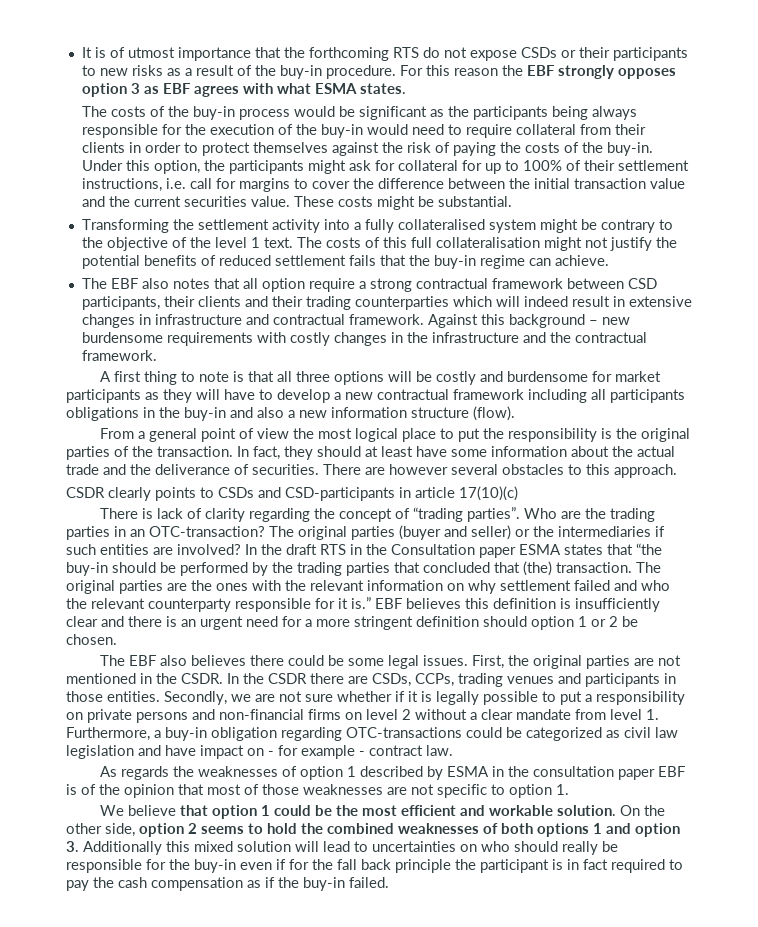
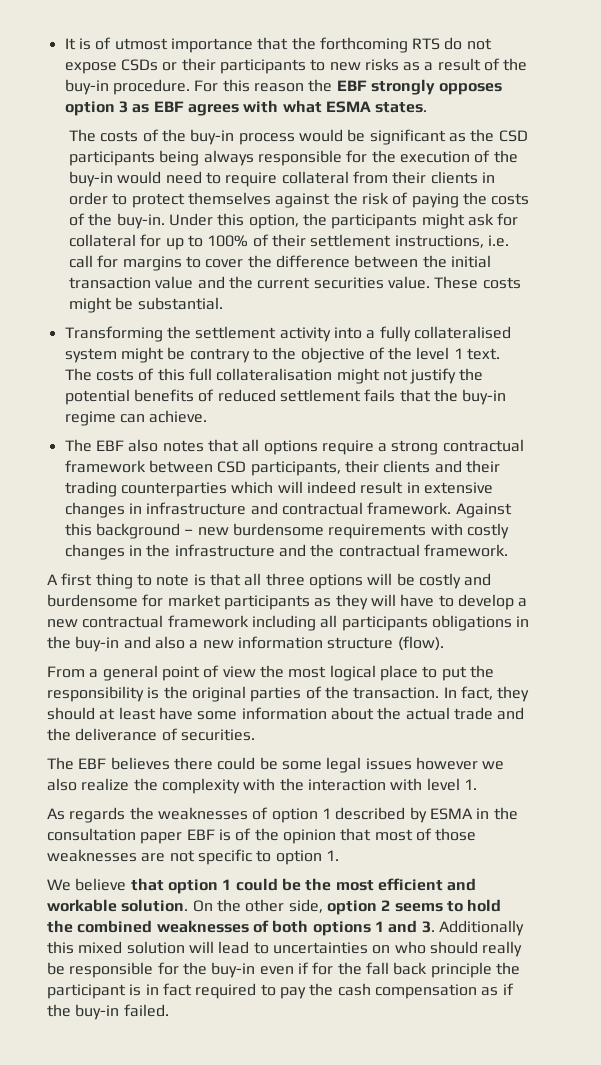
(470, 111) none -> [498,130,528,142] CSD
[261,278,305,292] option -> [263,440,318,455] options
[323,464,677,478] [66,486,518,501] [99,507,655,522] [66,525,665,540] [66,543,662,558] [66,561,661,576] [66,580,670,594] [66,597,660,612] [66,616,638,630] [66,634,117,645] [99,655,187,666] There are however several obstacles to this approach. // CSDR clearly points to CSDs and CSD-participants in article 17(10)(c) // There is lack of clarity regarding the concept of “trading parties”. Who are the trading parties in an OTC-transaction? The original parties (buyer and seller) or the intermediaries if such entities are involved? In the draft RTS in the Consultation paper ESMA states that “the buy-in should be performed by the trading parties that concluded that (the) transaction. The original parties are the ones with the relevant information on why settlement failed and who the relevant counterparty responsible for it is.” EBF believes this definition is insufficiently clear and there is an urgent need for a more stringent definition should option 1 or 2 be chosen. // The EBF also -> [47,757,107,770] // The EBF
[422,655,681,669] [66,673,676,687] [66,691,685,705] [66,709,659,723] [66,727,678,741] [66,745,453,759] issues. First, the original parties are not mentioned in the CSDR. In the CSDR there are CSDs, CCPs, trading venues and participants in those entities. Secondly, we are not sure whether if it is legally possible to put a responsibility on private persons and non-financial firms on level 2 without a clear mandate from level 1. Furthermore, a buy-in obligation regarding OTC-transactions could be categorized as civil law legislation and have impact on - for example - contract law. -> [365,757,505,770] [47,778,477,794] issues however we also realize the complexity with the interaction with level 1.
[635,823,680,837] option -> (418, 926) none

